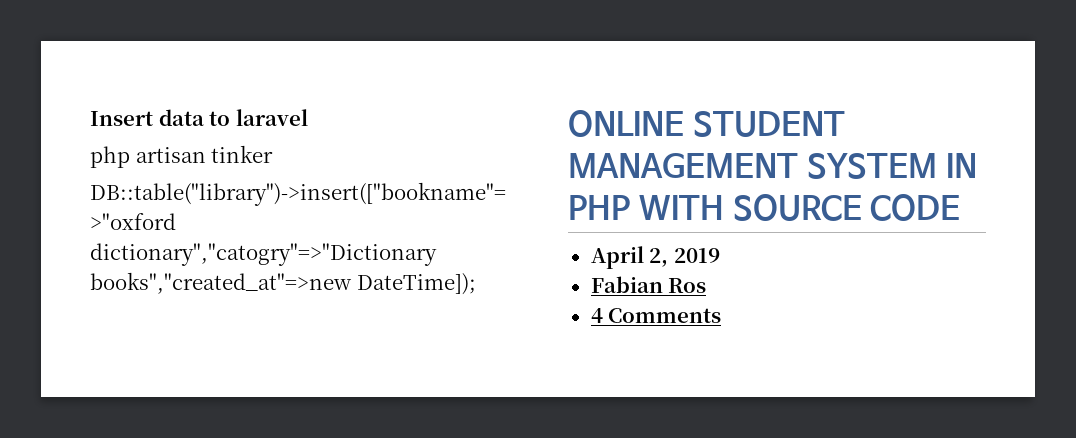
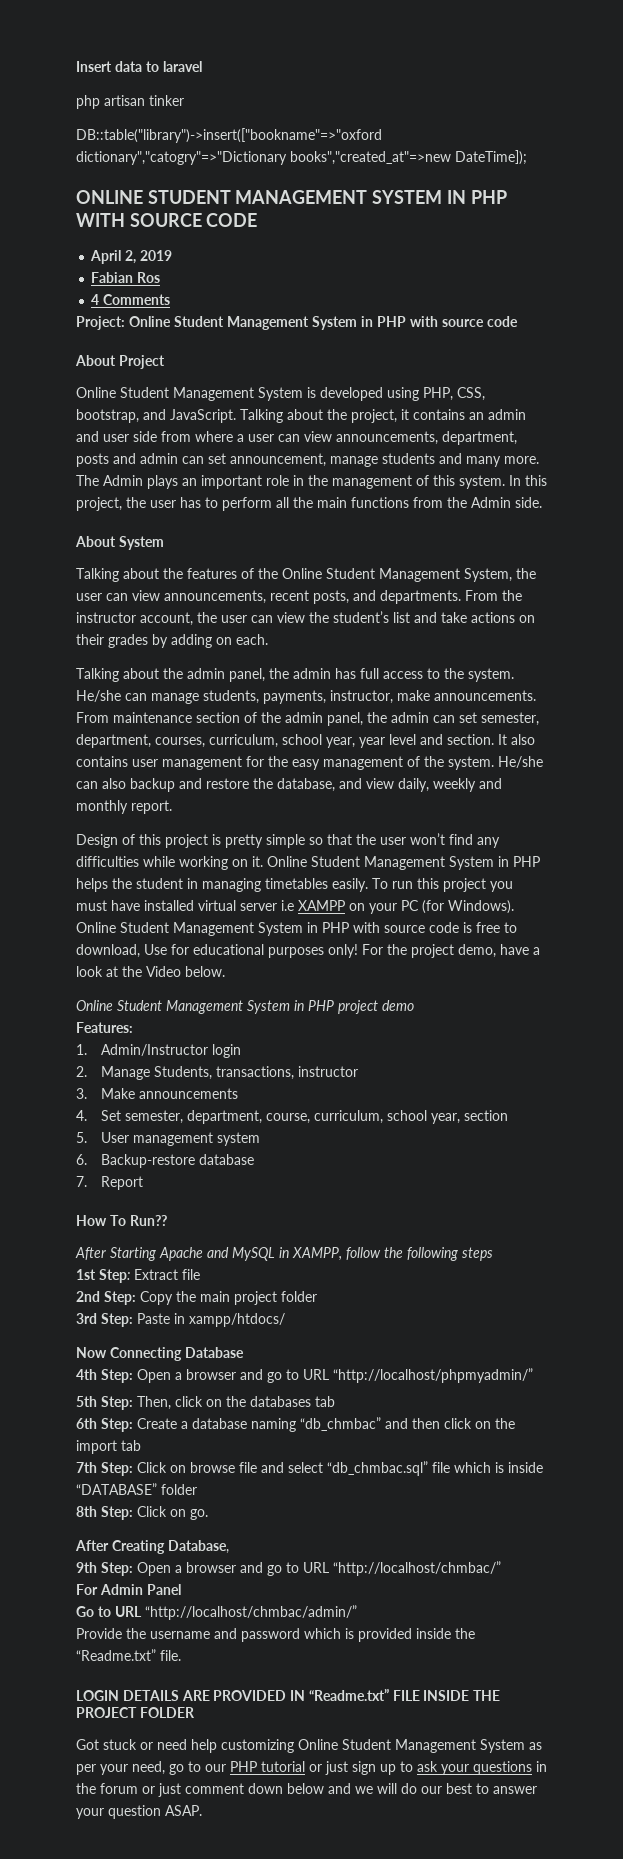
(722, 315) none -> [76,316,518,330] [75,355,165,369] [76,387,485,401] [76,409,526,423] [76,431,517,445] [76,453,539,467] [76,475,547,489] [76,497,542,511] [75,536,164,550] [76,568,536,582] [76,590,522,604] [76,611,535,626] [76,634,268,648] [76,668,514,682] [76,690,536,704] [76,712,539,726] [76,734,535,748] [76,756,543,770] [76,778,502,792] [76,800,172,814] [76,833,500,848] [76,856,540,870] [76,878,513,892] [76,900,514,914] [76,922,517,936] [76,944,540,958] [76,966,225,977] [76,1000,414,1014] [76,1022,133,1033] [76,1044,241,1058] [76,1066,358,1080] [76,1088,238,1099] [76,1110,508,1124] [76,1132,260,1146] [76,1154,254,1168] [76,1176,143,1190] [76,1215,167,1226] [75,1247,493,1261] [76,1269,200,1283] [76,1291,317,1305] [76,1313,285,1327] [76,1347,244,1361] [76,1368,533,1383] [76,1396,335,1410] [76,1417,515,1432] [76,1440,141,1454] [76,1461,543,1476] [76,1483,197,1495] [76,1506,208,1520] [75,1540,229,1554] [76,1561,501,1576] [76,1584,181,1595] [76,1605,357,1620] [76,1628,475,1642] [76,1649,181,1661] [76,1688,501,1701] [76,1707,195,1718] [76,1739,542,1753] [76,1761,547,1775] [76,1783,537,1797] [76,1805,202,1819] // Project: Online Student Management System in PHP with source code // About Project // Online Student Management System is developed using PHP, CSS, bootstrap, and JavaScript. Talking about the project, it contains an admin and user side from where a user can view announcements, department, posts and admin can set announcement, manage students and many more. The Admin plays an important role in the management of this system. In this project, the user has to perform all the main functions from the Admin side. // About System // Talking about the features of the Online Student Management System, the user can view announcements, recent posts, and departments. From the instructor account, the user can view the student’s list and take actions on their grades by adding on each. // Talking about the admin panel, the admin has full access to the system. He/she can manage students, payments, instructor, make announcements. From maintenance section of the admin panel, the admin can set semester, department, courses, curriculum, school year, year level and section. It also contains user management for the easy management of the system. He/she can also backup and restore the database, and view daily, weekly and monthly report. // Design of this project is pretty simple so that the user won’t find any difficulties while working on it. Online Student Management System in PHP helps the student in managing timetables easily. To run this project you must have installed virtual server i.e XAMPP on your PC (for Windows). Online Student Management System in PHP with source code is free to download, Use for educational purposes only! For the project demo, have a look at the Video below. // Online Student Management System in PHP project demo // Features: // 1. Admin/Instructor login // 2. Manage Students, transactions, instructor // 3. Make announcements // 4. Set semester, department, course, curriculum, school year, section // 5. User management system // 6. Backup-restore database // 7. Report // How To Run?? // After Starting Apache and MySQL in XAMPP, follow the following steps // 1st Step: Extract file // 2nd Step: Copy the main project folder // 3rd Step: Paste in xampp/htdocs/ // Now Connecting Database // 4th Step: Open a browser and go to URL “http://localhost/phpmyadmin/” // 5th Step: Then, click on the databases tab // 6th Step: Create a database naming “db_chmbac” and then click on the import tab // 7th Step: Click on browse file and select “db_chmbac.sql” file which is inside “DATABASE” folder // 8th Step: Click on go. // After Creating Database, // 9th Step: Open a browser and go to URL “http://localhost/chmbac/” // For Admin Panel // Go to URL “http://localhost/chmbac/admin/” // Provide the username and password which is provided inside the “Readme.txt” file. // LOGIN DETAILS ARE PROVIDED IN “Readme.txt” FILE INSIDE THE PROJECT FOLDER // Got stuck or need help customizing Online Student Management System as per your need, go to our PHP tutorial or just sign up to ask your questions in the forum or just comment down below and we will do our best to answer your question ASAP.

